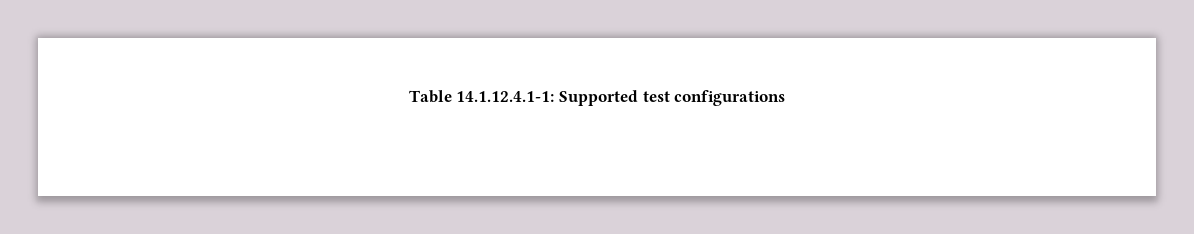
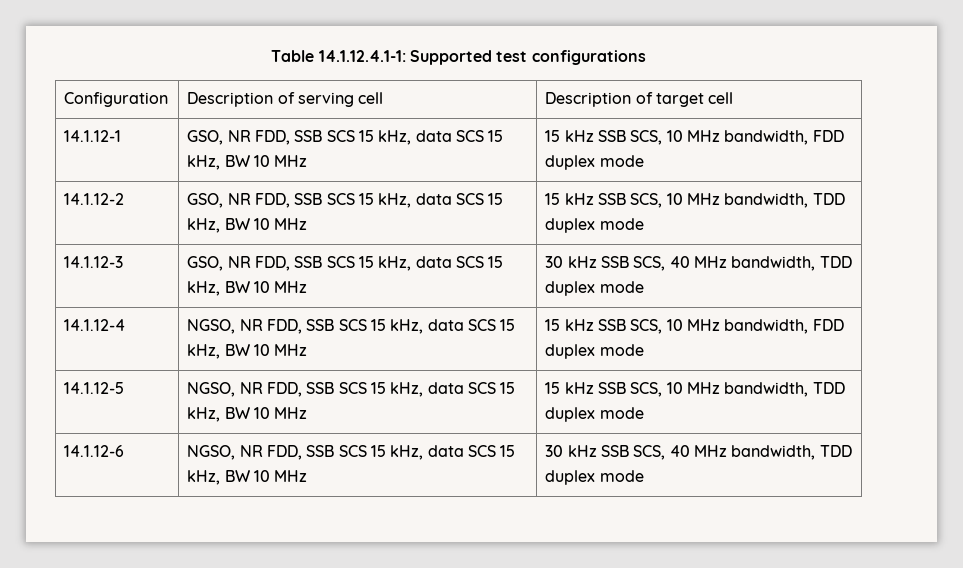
(786, 98) none -> [64,92,169,107] [187,92,384,107] [545,92,734,107] [64,130,122,142] [187,130,504,145] [187,155,308,170] [545,130,844,145] [545,155,644,170] [64,193,125,205] [187,193,504,208] [187,218,308,233] [545,193,845,208] [545,218,644,233] [64,256,124,268] [187,256,504,271] [187,281,308,296] [545,256,852,271] [545,281,644,296] [64,319,126,331] [187,319,516,334] [187,344,308,359] [545,319,844,334] [545,344,644,359] [64,382,125,394] [187,382,516,397] [187,407,308,422] [545,382,845,397] [545,407,644,422] [64,445,125,457] [187,445,516,460] [187,470,308,485] [545,445,852,460] [545,470,644,485] // Configuration | Description of serving cell | Description of target cell // 14.1.12-1 | GSO, NR FDD, SSB SCS 15 kHz, data SCS 15 kHz, BW 10 MHz | 15 kHz SSB SCS, 10 MHz bandwidth, FDD duplex mode // 14.1.12-2 | GSO, NR FDD, SSB SCS 15 kHz, data SCS 15 kHz, BW 10 MHz | 15 kHz SSB SCS, 10 MHz bandwidth, TDD duplex mode // 14.1.12-3 | GSO, NR FDD, SSB SCS 15 kHz, data SCS 15 kHz, BW 10 MHz | 30 kHz SSB SCS, 40 MHz bandwidth, TDD duplex mode // 14.1.12-4 | NGSO, NR FDD, SSB SCS 15 kHz, data SCS 15 kHz, BW 10 MHz | 15 kHz SSB SCS, 10 MHz bandwidth, FDD duplex mode // 14.1.12-5 | NGSO, NR FDD, SSB SCS 15 kHz, data SCS 15 kHz, BW 10 MHz | 15 kHz SSB SCS, 10 MHz bandwidth, TDD duplex mode // 14.1.12-6 | NGSO, NR FDD, SSB SCS 15 kHz, data SCS 15 kHz, BW 10 MHz | 30 kHz SSB SCS, 40 MHz bandwidth, TDD duplex mode

